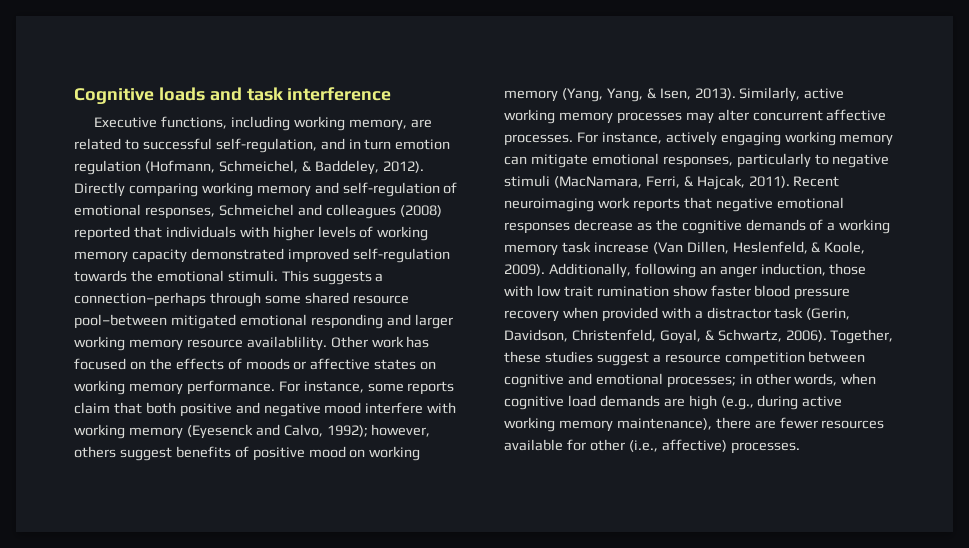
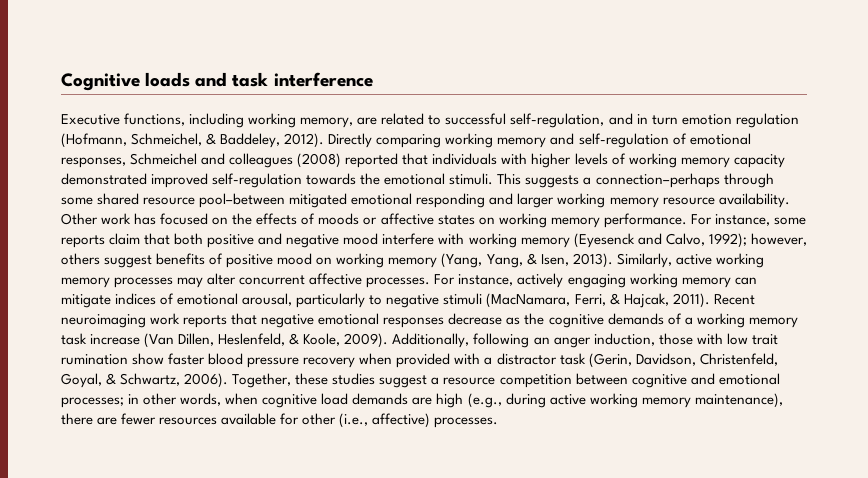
[246,336,327,351] availablility. -> [718,193,790,208] availability.
[591,153,733,168] emotional responses, -> [115,293,293,306] indices of emotional arousal,

